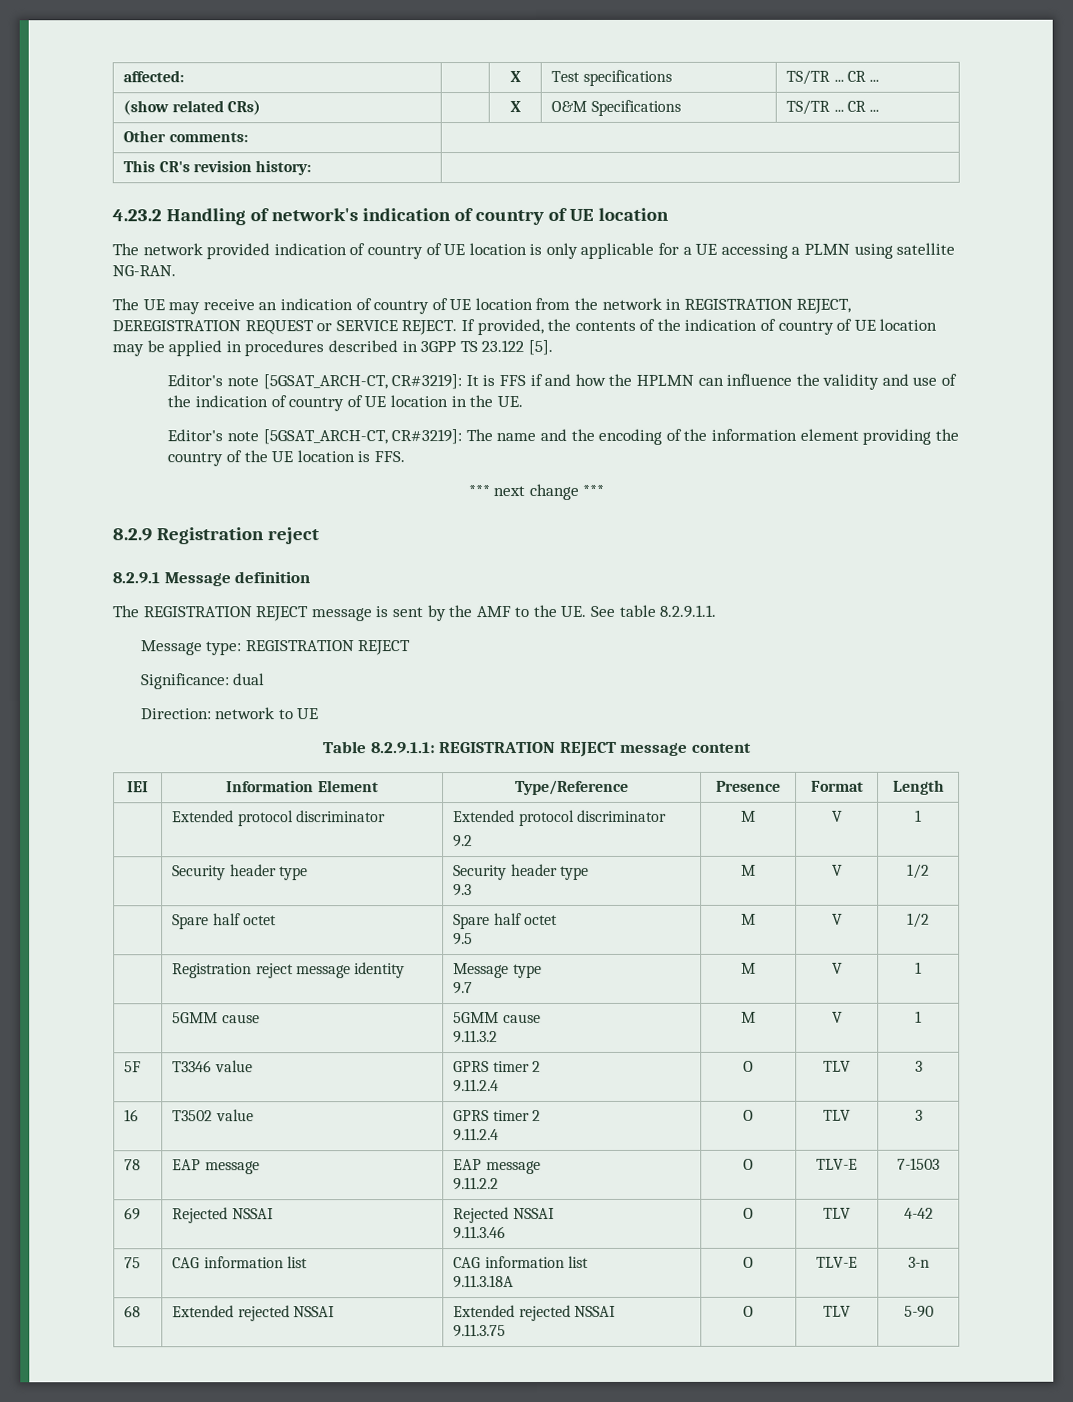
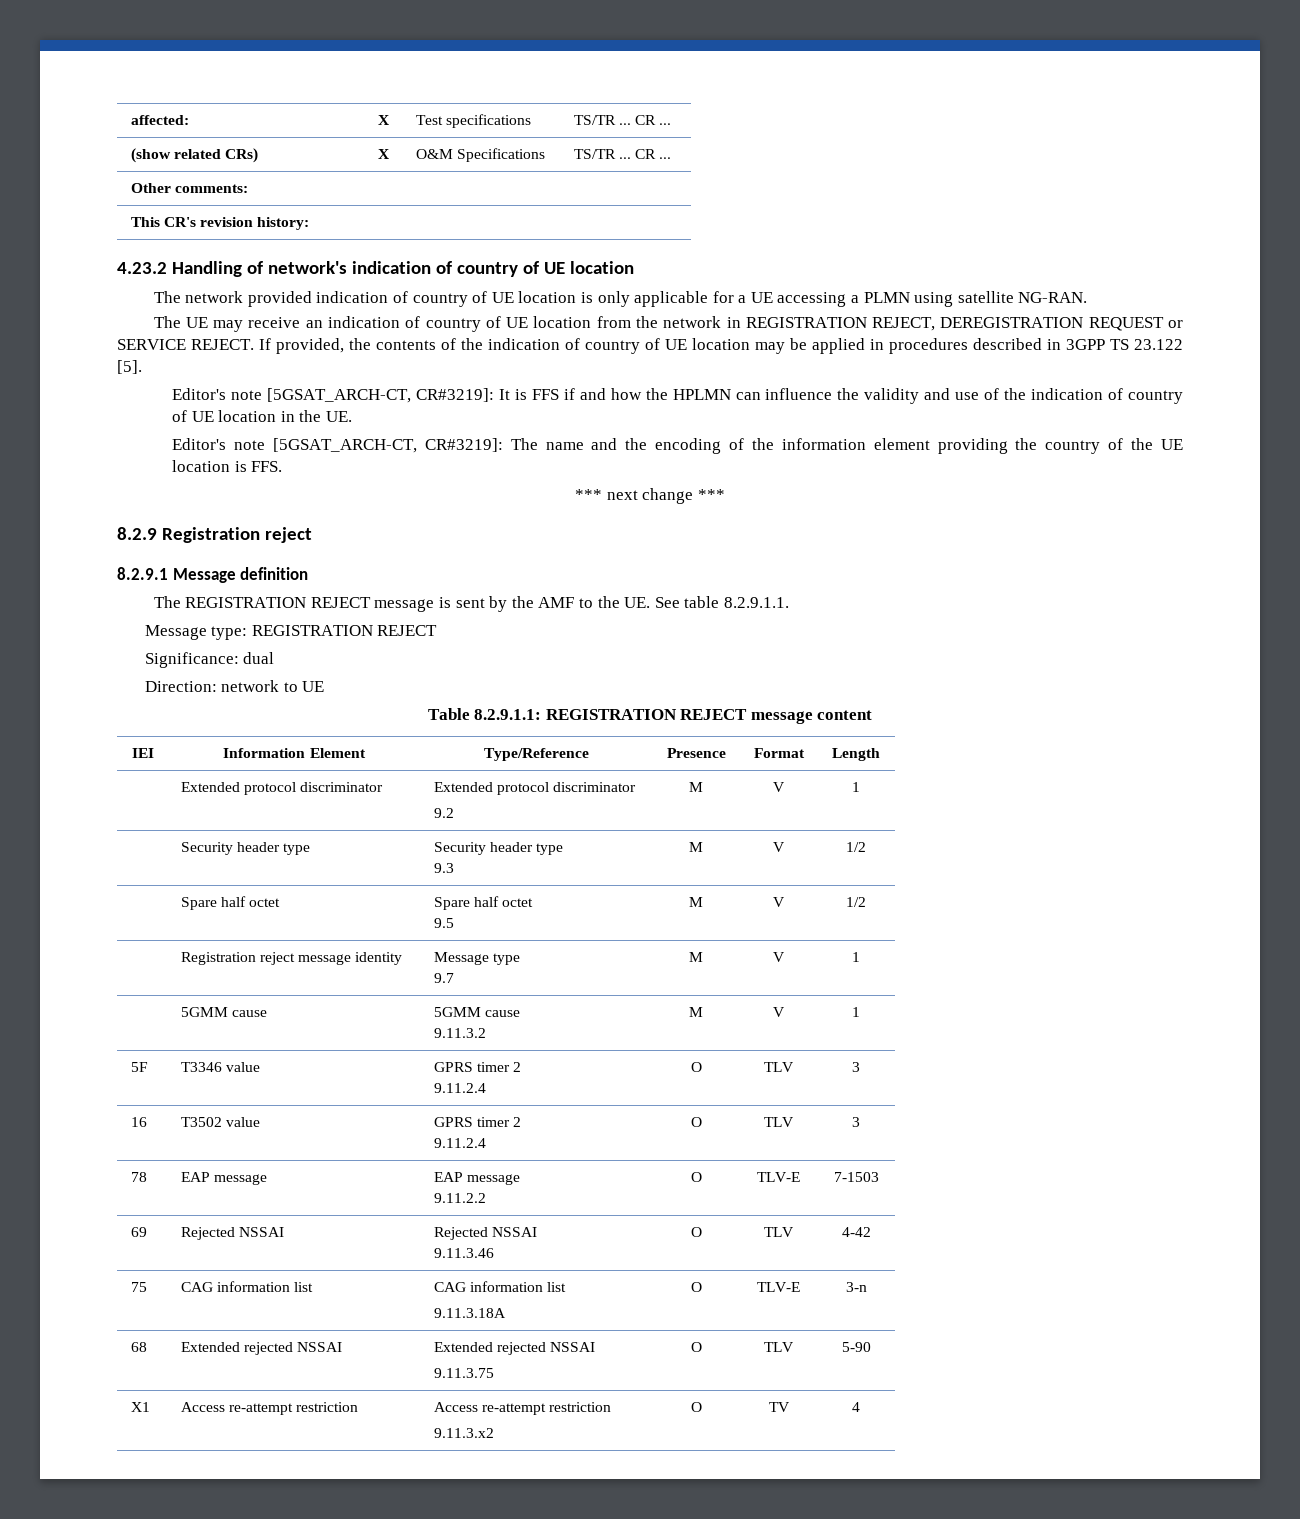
(934, 1311) none -> [130,1402,150,1412] [180,1402,358,1415] [433,1402,611,1415] [433,1428,494,1438] [690,1402,702,1412] [768,1402,790,1412] [852,1402,860,1412] // X1 | Access re-attempt restriction | Access re-attempt restriction // 9.11.3.x2 | O | TV | 4

